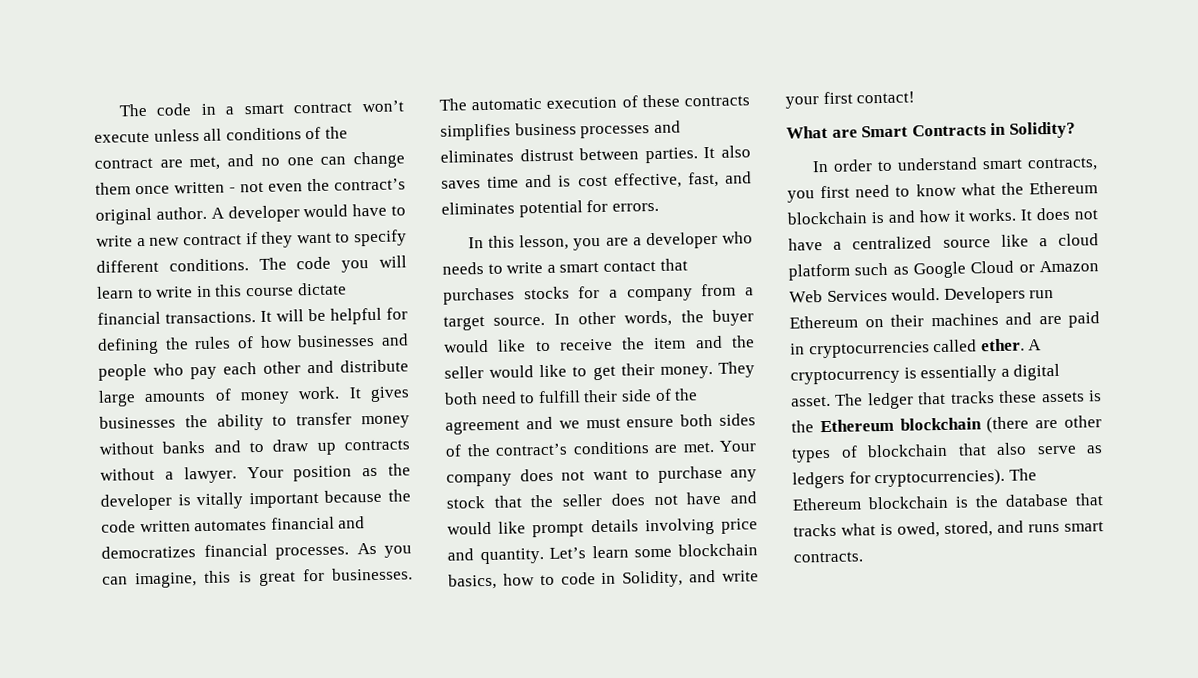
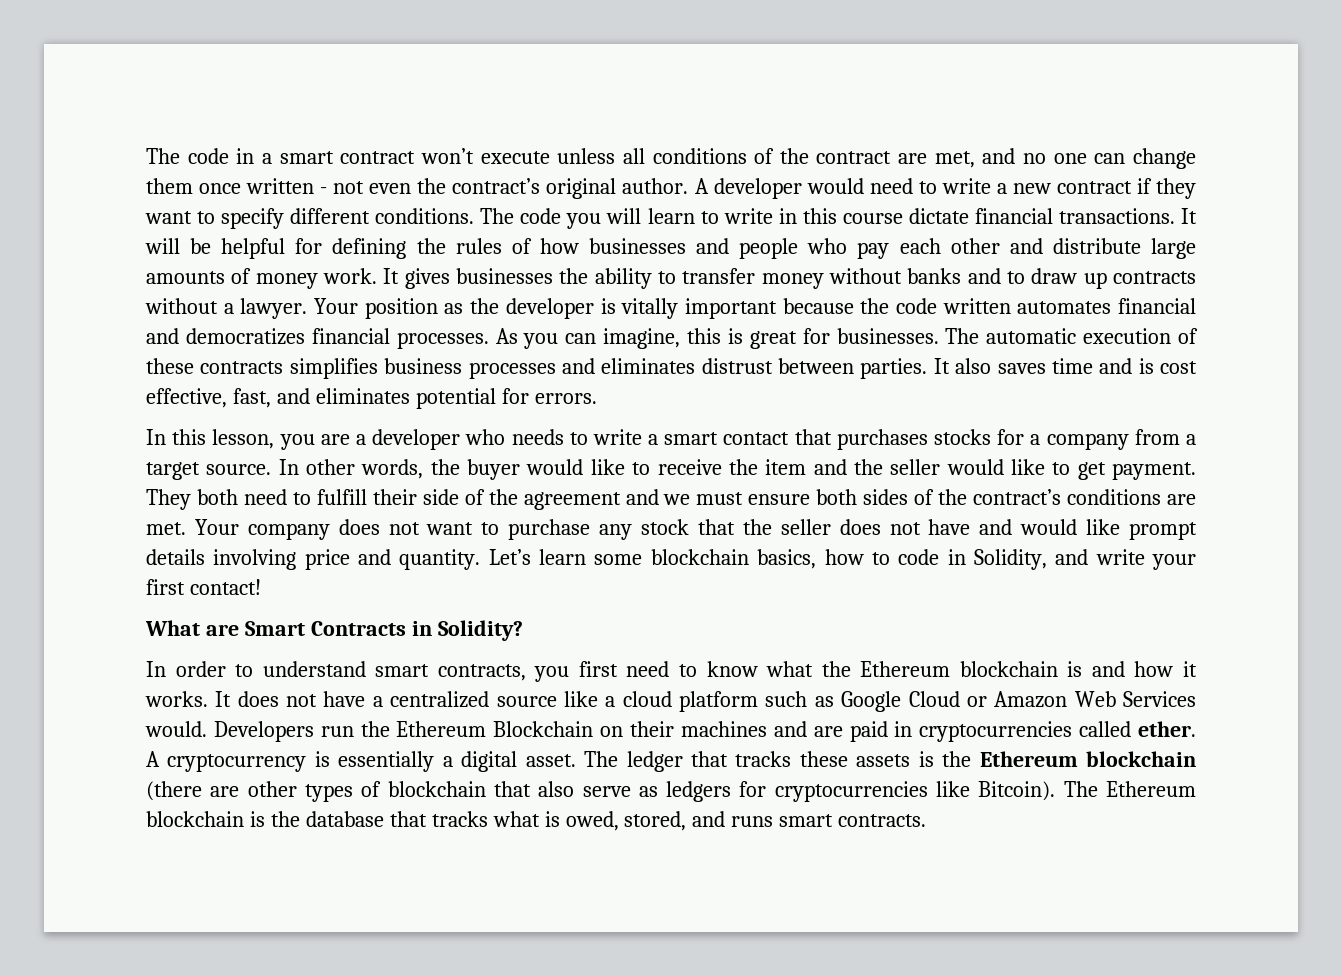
[352,203,388,217] have -> [869,178,913,194] need
[620,363,713,379] their money. -> [1112,462,1197,480] payment.
[789,315,858,329] Ethereum -> [360,721,594,737] the Ethereum Blockchain
[874,468,1006,488] cryptocurrencies). -> [774,781,1056,802] cryptocurrencies like Bitcoin).

